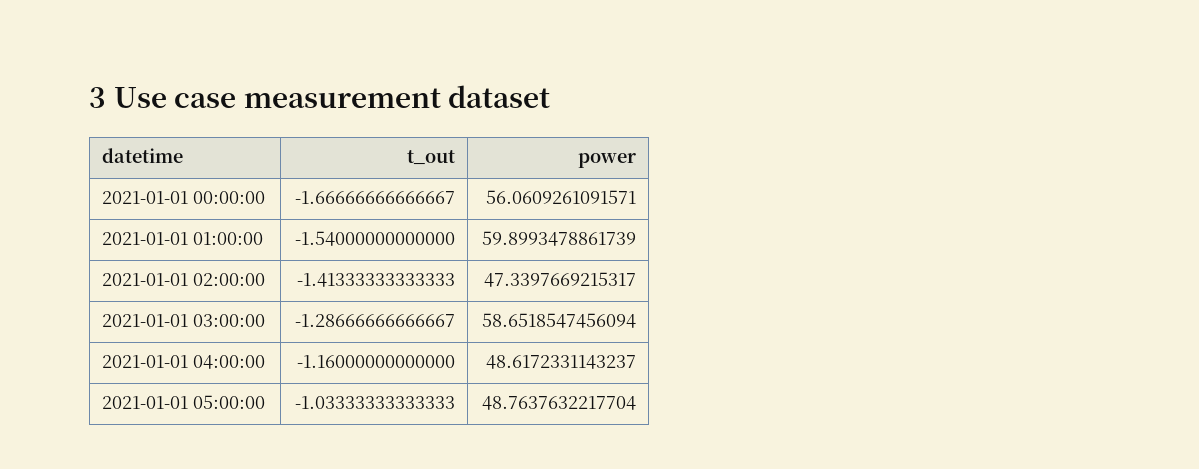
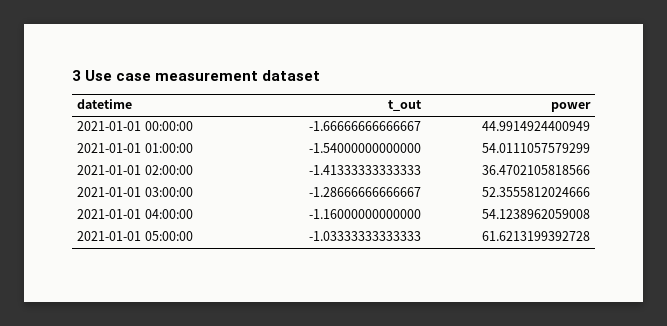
[485,190,636,204] 56.0609261091571 -> [481,121,590,131] 44.9914924400949
[481,231,636,246] 59.8993478861739 -> [481,143,590,153] 54.0111057579299
[483,272,636,287] 47.3397669215317 -> [481,165,590,175] 36.4702105818566
[481,313,636,328] 58.6518547456094 -> [481,187,590,197] 52.3555812024666
[485,355,636,369] 48.6172331143237 -> [481,209,590,219] 54.1238962059008
[481,396,636,410] 48.7637632217704 -> [481,231,590,241] 61.6213199392728

